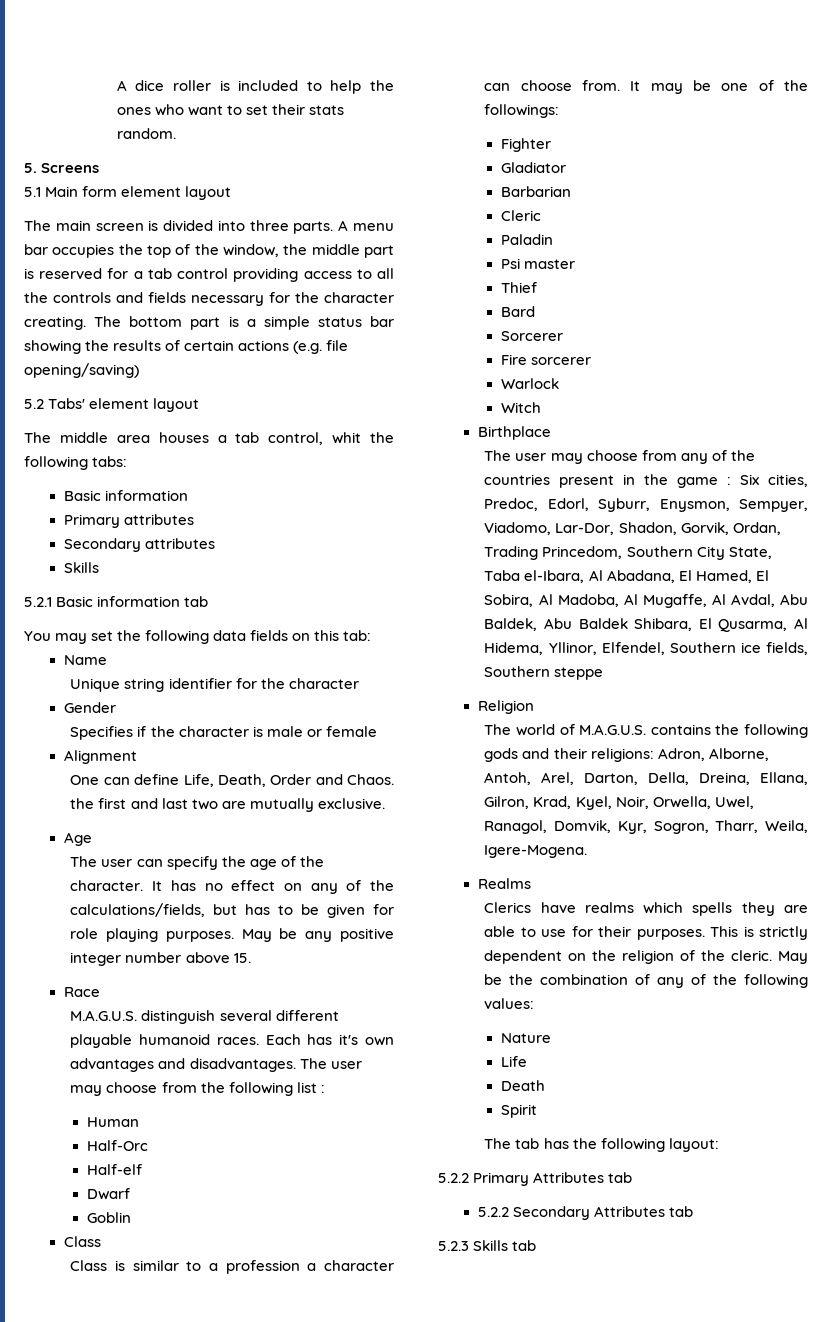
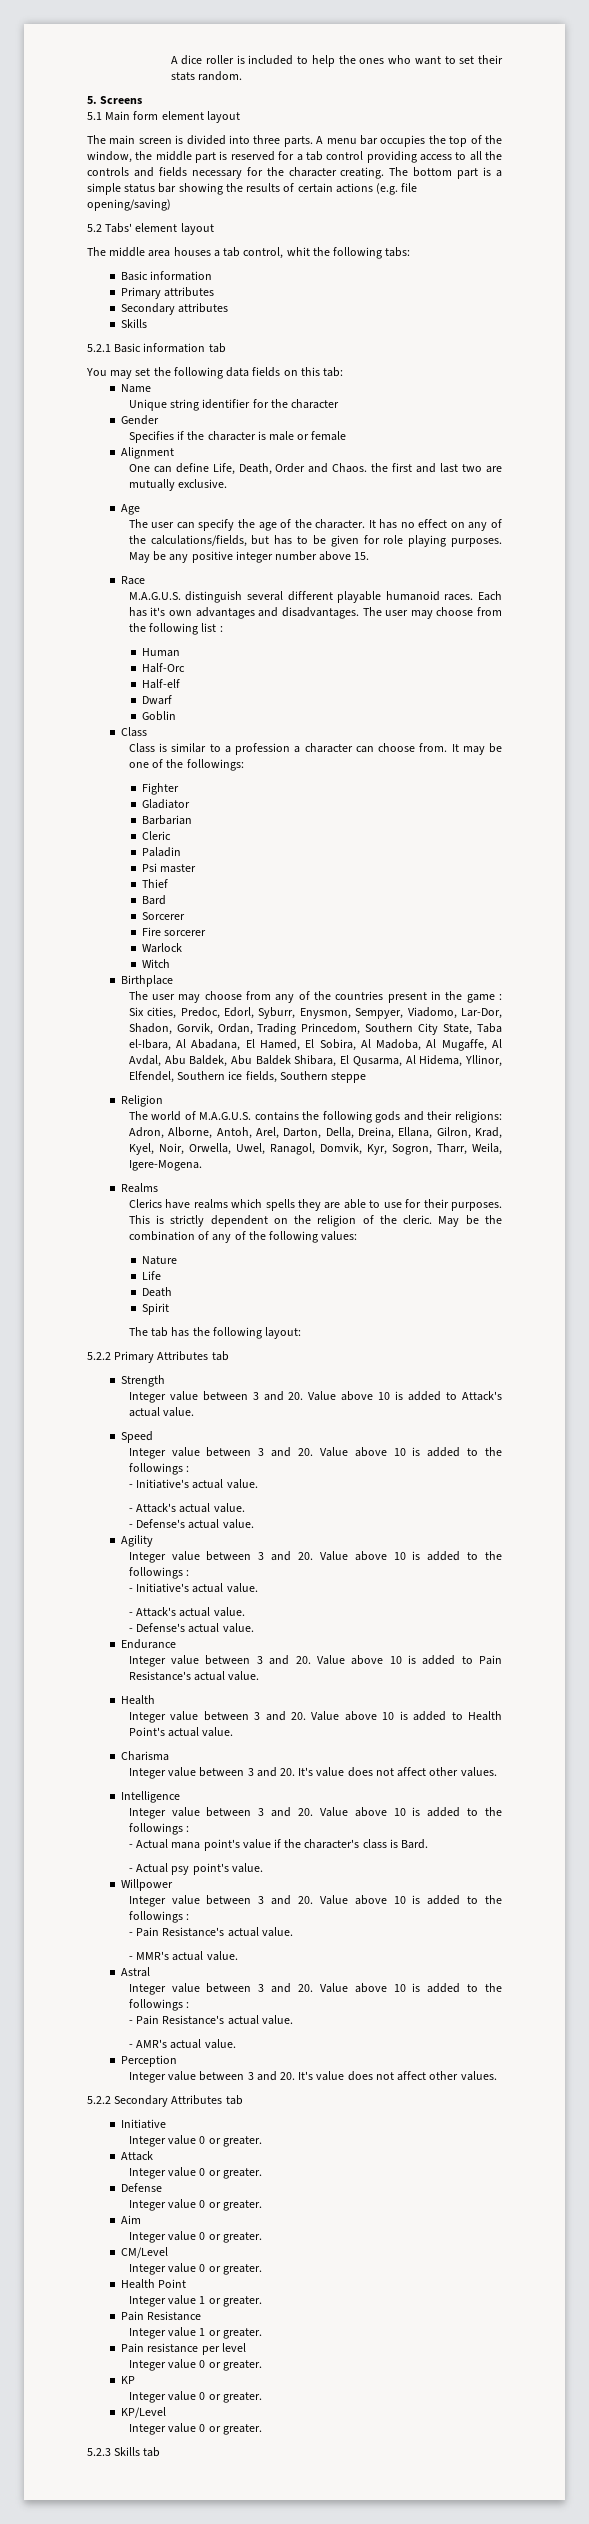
[477,1206,693,1220] 5.2.2 Secondary Attributes tab -> [121,1375,166,1387] [128,1391,502,1403] [128,1407,195,1417] [121,1431,154,1443] [128,1447,502,1459] [128,1463,190,1475] [128,1479,258,1489] [128,1503,245,1513] [128,1519,254,1529] [121,1535,154,1547] [128,1551,502,1563] [128,1567,190,1579] [128,1583,258,1593] [128,1607,245,1617] [128,1623,254,1633] [121,1639,177,1649] [128,1655,502,1667] [128,1671,260,1681] [121,1695,156,1705] [128,1711,502,1723] [128,1727,234,1737] [121,1751,170,1761] [128,1767,497,1779] [121,1791,181,1803] [128,1807,502,1819] [128,1823,190,1835] [128,1839,429,1851] [128,1863,263,1875] [121,1879,174,1891] [128,1895,502,1907] [128,1911,190,1923] [128,1927,293,1937] [128,1951,238,1961] [121,1967,151,1977] [128,1983,502,1995] [128,1999,190,2011] [128,2015,293,2025] [128,2039,236,2049] [121,2055,178,2067] [128,2071,497,2083] [87,2095,243,2107] [121,2119,167,2129] [128,2135,262,2147] [121,2151,154,2161] [128,2167,262,2179] [121,2183,163,2192] [128,2199,262,2211] [121,2215,142,2224] [128,2231,262,2243] [121,2247,169,2258] [128,2263,262,2275] [121,2279,187,2289] [128,2295,262,2307] [121,2311,202,2321] [128,2327,262,2339] [121,2343,246,2355] [128,2359,262,2371] [121,2376,136,2384] [128,2391,262,2403] [121,2407,167,2418] [128,2423,262,2435] Strength // Integer value between 3 and 20. Value above 10 is added to Attack's actual value. // Speed // Integer value between 3 and 20. Value above 10 is added to the followings : // - Initiative's actual value. // - Attack's actual value. // - Defense's actual value. // Agility // Integer value between 3 and 20. Value above 10 is added to the followings : // - Initiative's actual value. // - Attack's actual value. // - Defense's actual value. // Endurance // Integer value between 3 and 20. Value above 10 is added to Pain Resistance's actual value. // Health // Integer value between 3 and 20. Value above 10 is added to Health Point's actual value. // Charisma // Integer value between 3 and 20. It's value does not affect other values. // Intelligence // Integer value between 3 and 20. Value above 10 is added to the followings : // - Actual mana point's value if the character's class is Bard. // - Actual psy point's value. // Willpower // Integer value between 3 and 20. Value above 10 is added to the followings : // - Pain Resistance's actual value. // - MMR's actual value. // Astral // Integer value between 3 and 20. Value above 10 is added to the followings : // - Pain Resistance's actual value. // - AMR's actual value. // Perception // Integer value between 3 and 20. It's value does not affect other values. // 5.2.2 Secondary Attributes tab // Initiative // Integer value 0 or greater. // Attack // Integer value 0 or greater. // Defense // Integer value 0 or greater. // Aim // Integer value 0 or greater. // CM/Level // Integer value 0 or greater. // Health Point // Integer value 1 or greater. // Pain Resistance // Integer value 1 or greater. // Pain resistance per level // Integer value 0 or greater. // KP // Integer value 0 or greater. // KP/Level // Integer value 0 or greater.

